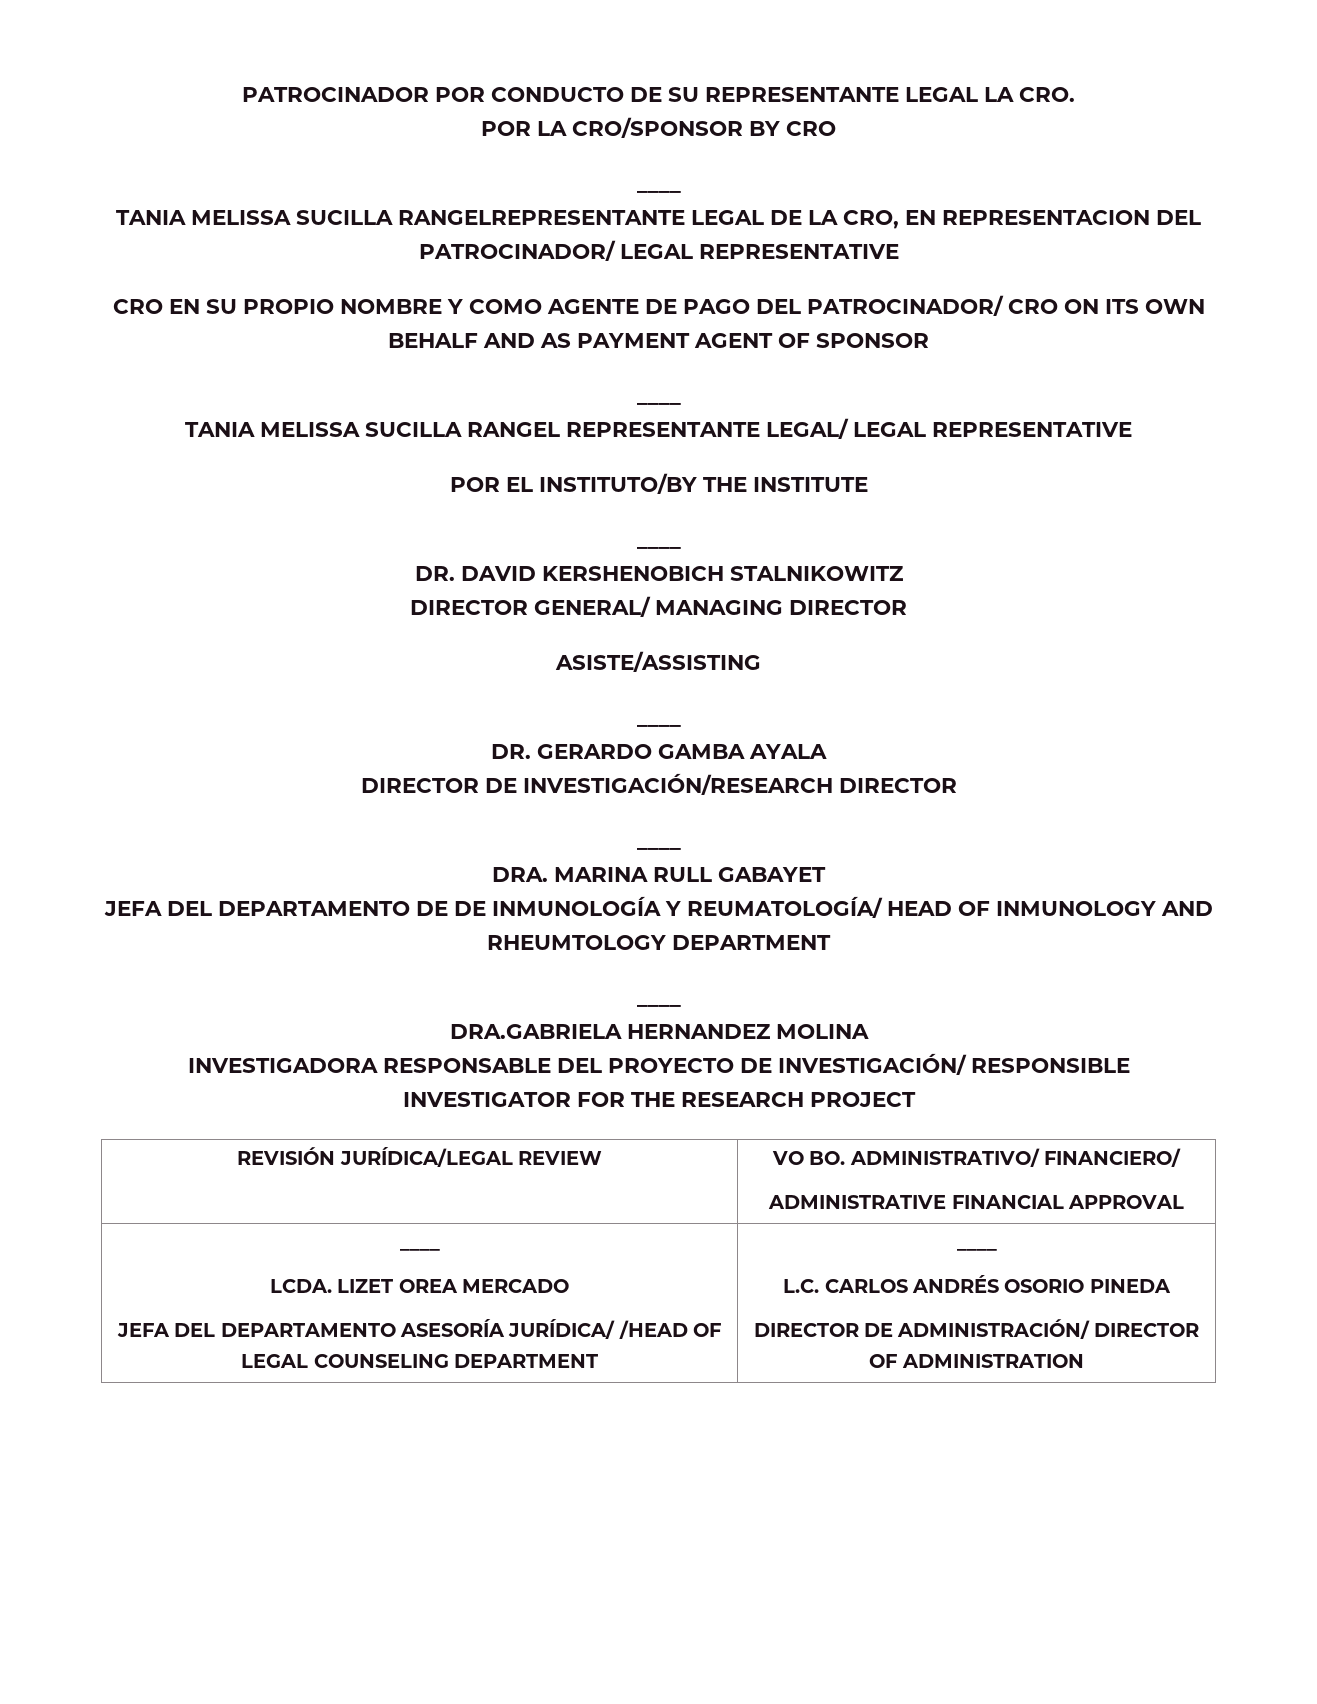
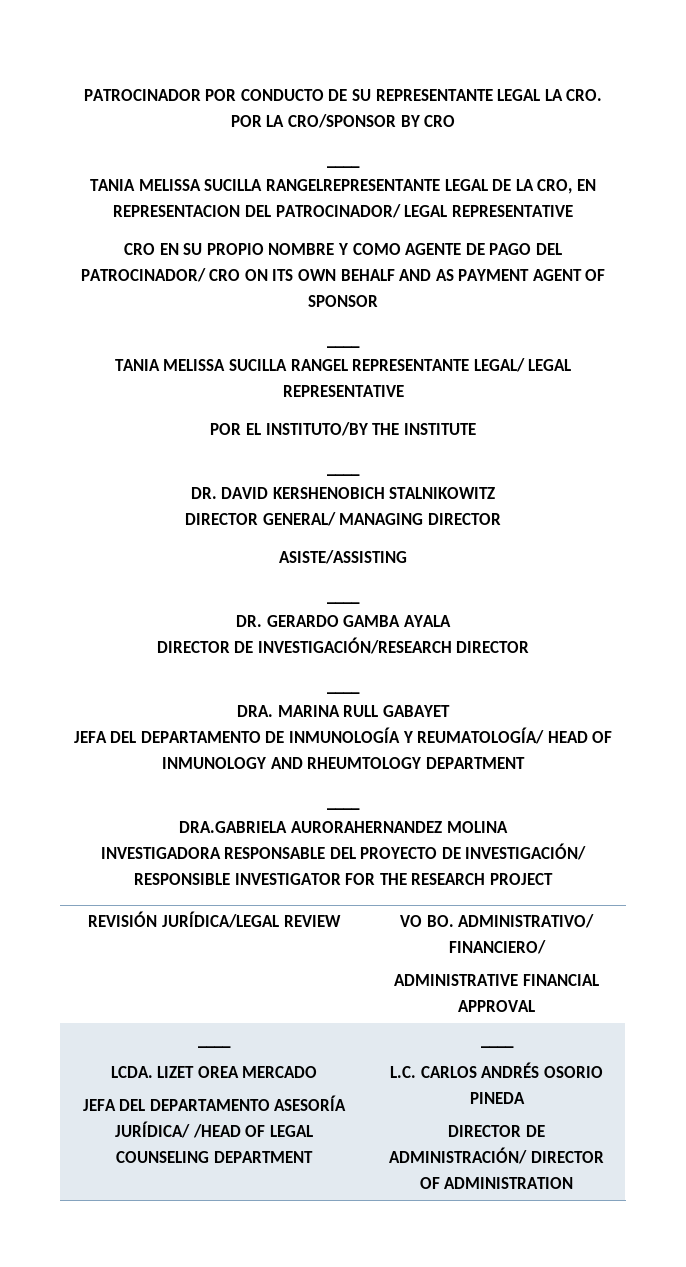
[453,901,486,916] DE -> (285, 737) none
[626,1024,770,1039] HERNANDEZ -> [291,821,442,833] AURORAHERNANDEZ

